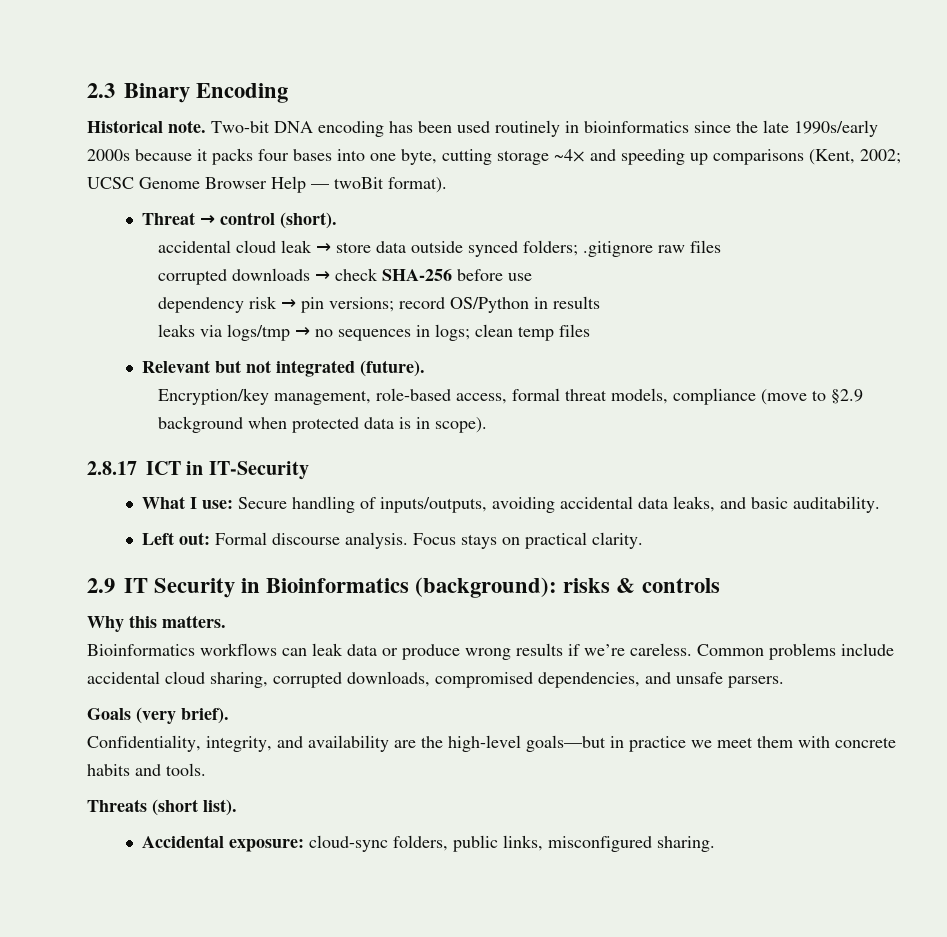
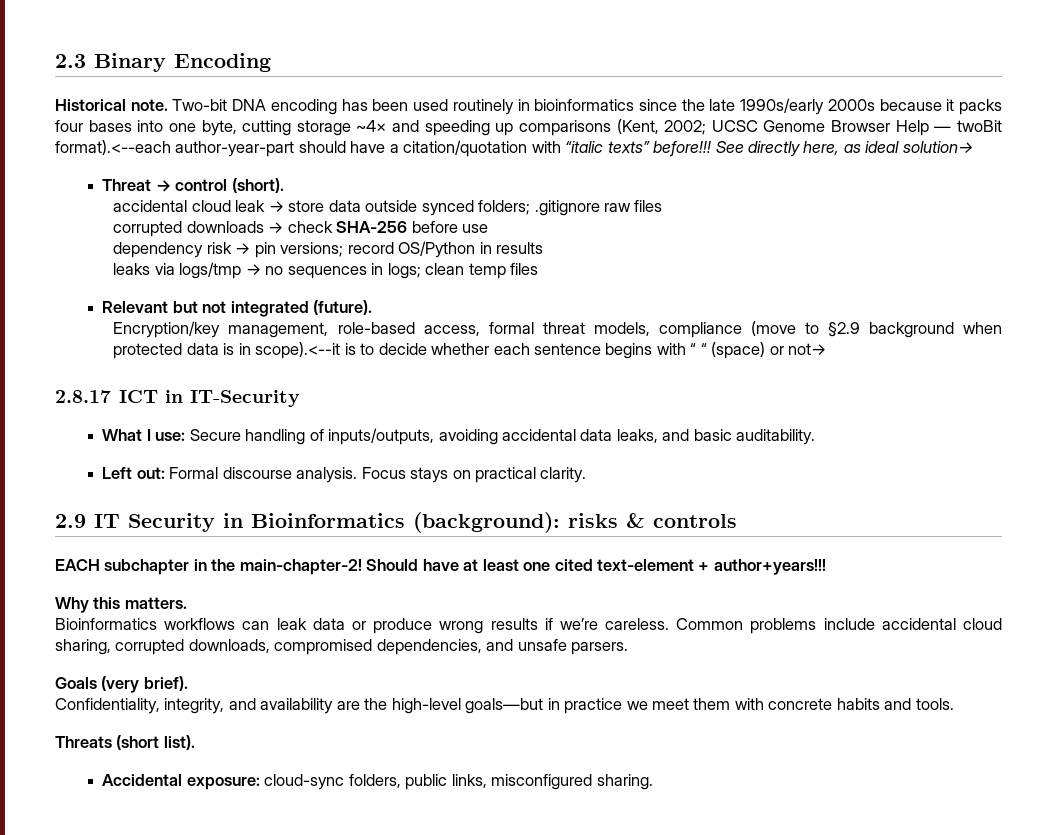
[388,177,447,193] format). -> [55,140,973,157] format).<--each author-year-part should have a citation/quotation with “italic texts” before!!! See directly here, as ideal solution→
[435,417,488,433] scope). -> [255,342,827,359] scope).<--it is to decide whether each sentence begins with “ “ (space) or not→
(720, 585) none -> [55,559,826,575] // EACH subchapter in the main-chapter-2! Should have at least one cited text-element + author+years!!!

